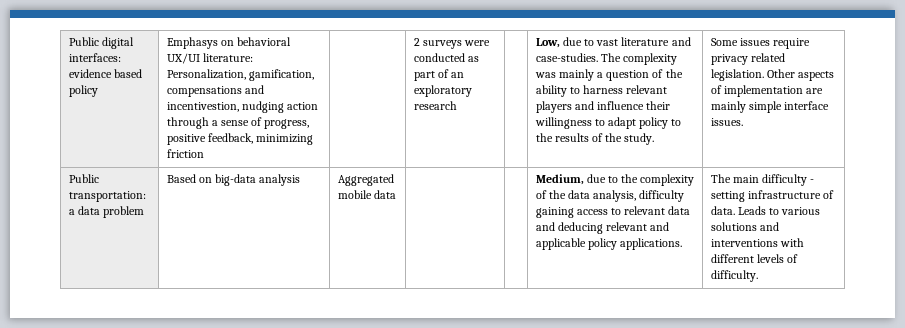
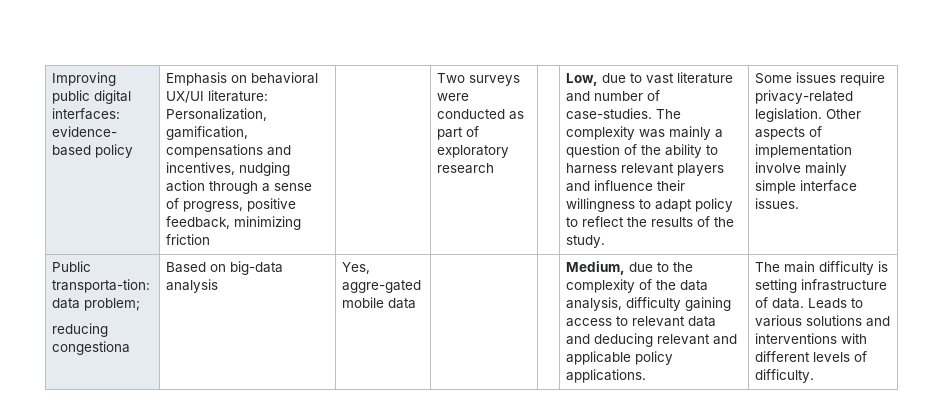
[68,37,99,46] Public -> [52,72,117,86] [52,90,91,104] Improving public
[68,69,112,78] evidence -> [52,126,118,137] evidence-
[166,37,218,49] Emphasys -> [166,72,228,86] Emphasis
[166,102,239,112] incentivestion, -> [166,162,236,175] incentives,
[413,38,420,46] 2 -> [437,73,466,83] Two
[450,72,464,78] an -> (480, 131) none
(691, 41) none -> [594,90,661,101] number of
(682, 122) none -> [582,216,625,227] reflect
[710,53,785,65] privacy related -> [755,90,854,104] privacy-related
[805,88,823,94] are -> [755,162,802,173] involve
[68,191,146,202] [68,206,144,218] transportation: a data problem -> [52,279,151,293] [52,298,141,311] [52,323,109,337] [52,341,131,355] transporta-tion: data problem; // reducing congestiona
[337,174,394,186] Aggregated -> [342,262,371,274] [342,280,422,293] Yes, aggre-gated
[810,179,815,183] - -> [878,261,889,272] is

